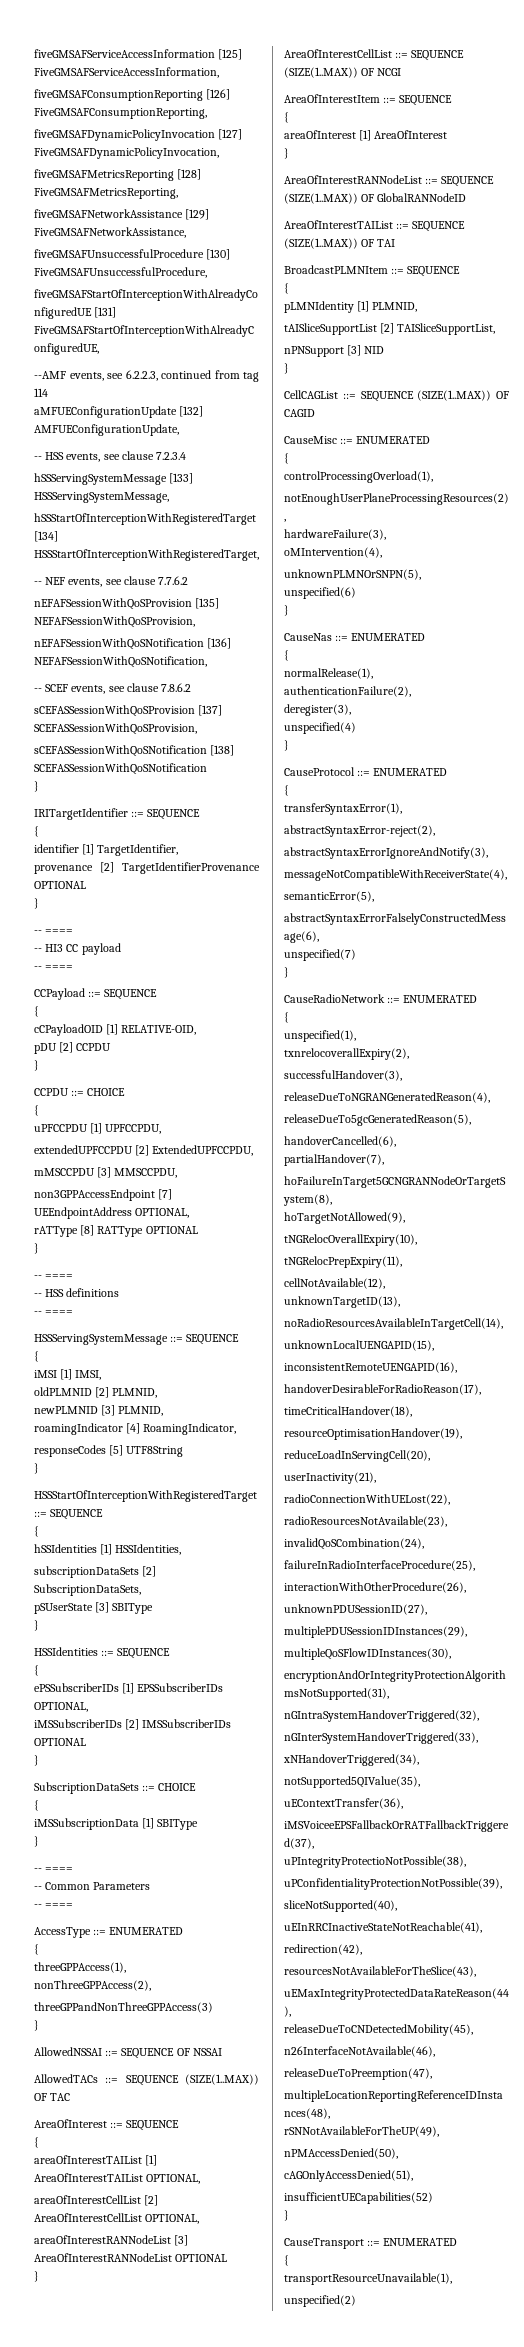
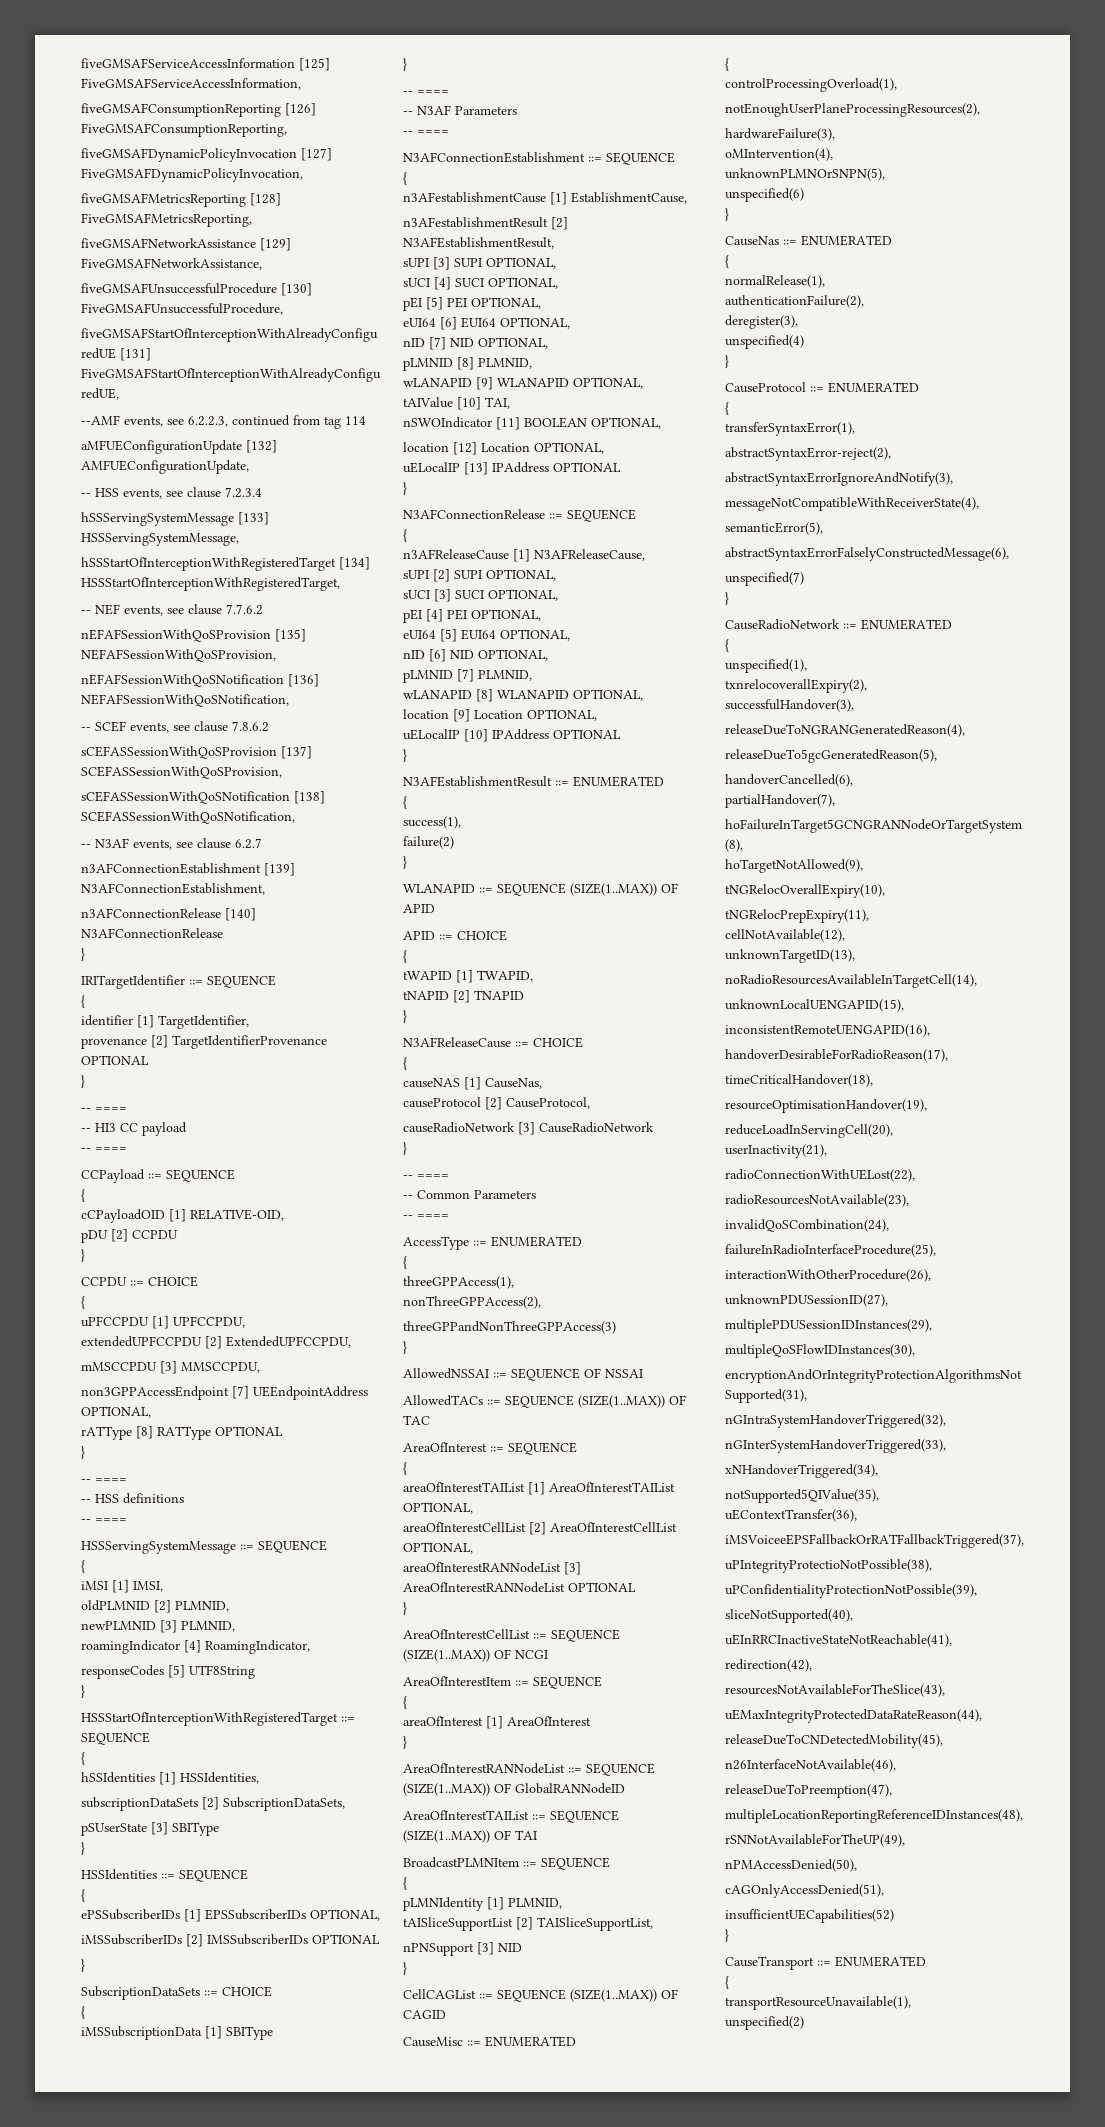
[34,763,207,775] SCEFASSessionWithQoSNotification -> [81,811,295,824] [81,838,262,850] [81,863,295,876] [81,883,265,895] [81,908,256,921] [81,928,223,938] SCEFASSessionWithQoSNotification, // -- N3AF events, see clause 6.2.7 // n3AFConnectionEstablishment [139] N3AFConnectionEstablishment, // n3AFConnectionRelease [140] N3AFConnectionRelease
(74, 1869) none -> [403,105,517,115] [403,130,449,135] [403,152,675,165] [403,172,407,185] [403,192,687,205] [403,217,568,230] [403,237,554,249] [403,257,556,270] [403,277,558,290] [403,297,541,311] [403,317,570,330] [403,337,548,350] [403,357,532,371] [403,377,643,390] [403,397,510,410] [403,417,661,430] [403,442,604,455] [403,462,621,475] [403,482,407,495] [403,509,636,522] [403,529,407,542] [403,549,645,562] [403,569,556,582] [403,589,558,602] [403,609,541,623] [403,629,570,642] [403,649,548,662] [403,669,532,683] [403,689,643,702] [403,709,597,722] [403,729,621,742] [403,749,407,762] [403,776,664,787] [403,796,407,809] [403,816,461,829] [403,836,454,849] [403,856,407,869] [403,883,678,896] [403,904,435,913] [403,930,507,941] [403,950,407,963] [403,970,533,983] [403,990,524,1003] [403,1010,407,1023] [403,1037,583,1048] [403,1057,407,1070] [403,1077,542,1090] [403,1097,590,1110] [403,1122,654,1135] [403,1142,407,1155] [403,1174,449,1179] // -- N3AF Parameters // -- ==== // N3AFConnectionEstablishment ::= SEQUENCE // { // n3AFestablishmentCause [1] EstablishmentCause, // n3AFestablishmentResult [2] N3AFEstablishmentResult, // sUPI [3] SUPI OPTIONAL, // sUCI [4] SUCI OPTIONAL, // pEI [5] PEI OPTIONAL, // eUI64 [6] EUI64 OPTIONAL, // nID [7] NID OPTIONAL, // pLMNID [8] PLMNID, // wLANAPID [9] WLANAPID OPTIONAL, // tAIValue [10] TAI, // nSWOIndicator [11] BOOLEAN OPTIONAL, // location [12] Location OPTIONAL, // uELocalIP [13] IPAddress OPTIONAL // } // N3AFConnectionRelease ::= SEQUENCE // { // n3AFReleaseCause [1] N3AFReleaseCause, // sUPI [2] SUPI OPTIONAL, // sUCI [3] SUCI OPTIONAL, // pEI [4] PEI OPTIONAL, // eUI64 [5] EUI64 OPTIONAL, // nID [6] NID OPTIONAL, // pLMNID [7] PLMNID, // wLANAPID [8] WLANAPID OPTIONAL, // location [9] Location OPTIONAL, // uELocalIP [10] IPAddress OPTIONAL // } // N3AFEstablishmentResult ::= ENUMERATED // { // success(1), // failure(2) // } // WLANAPID ::= SEQUENCE (SIZE(1..MAX)) OF APID // APID ::= CHOICE // { // tWAPID [1] TWAPID, // tNAPID [2] TNAPID // } // N3AFReleaseCause ::= CHOICE // { // causeNAS [1] CauseNas, // causeProtocol [2] CauseProtocol, // causeRadioNetwork [3] CauseRadioNetwork // } // -- ====

